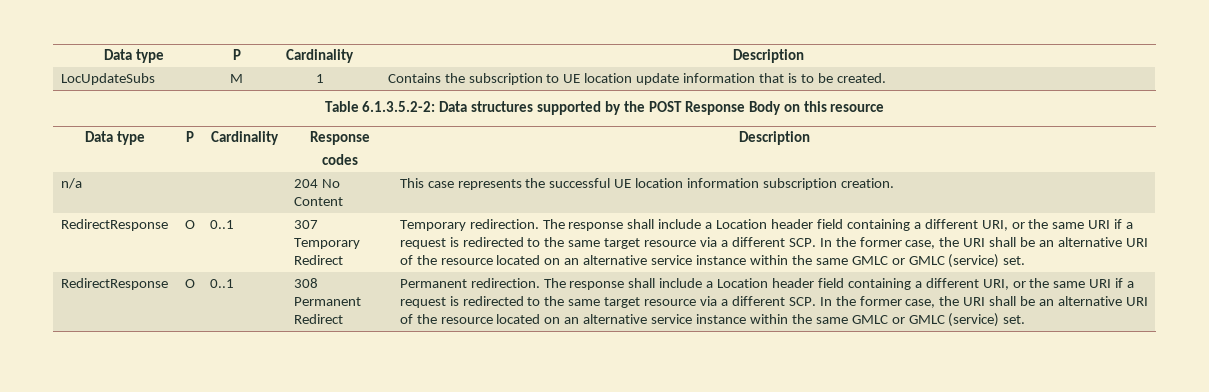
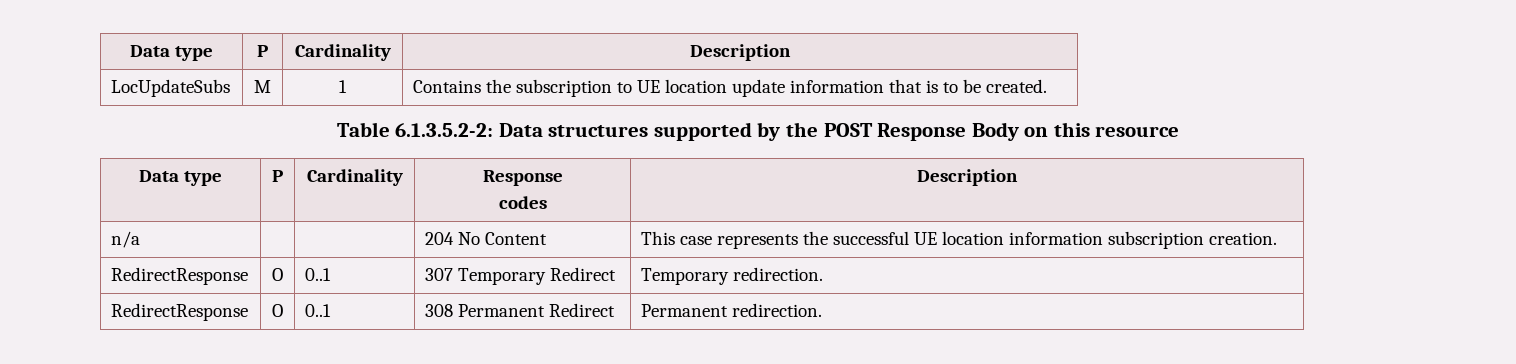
[542,219,1134,231] [399,237,1148,249] [399,254,1026,268] The response shall include a Location header field containing a different URI, or the same URI if a request is redirected to the same target resource via a different SCP. In the former case, the URI shall be an alternative URI of the resource located on an alternative service instance within the same GMLC or GMLC (service) set. -> (824, 274) none
[543,278,1135,290] [399,296,1148,308] [399,313,1026,327] The response shall include a Location header field containing a different URI, or the same URI if a request is redirected to the same target resource via a different SCP. In the former case, the URI shall be an alternative URI of the resource located on an alternative service instance within the same GMLC or GMLC (service) set. -> (823, 310) none

